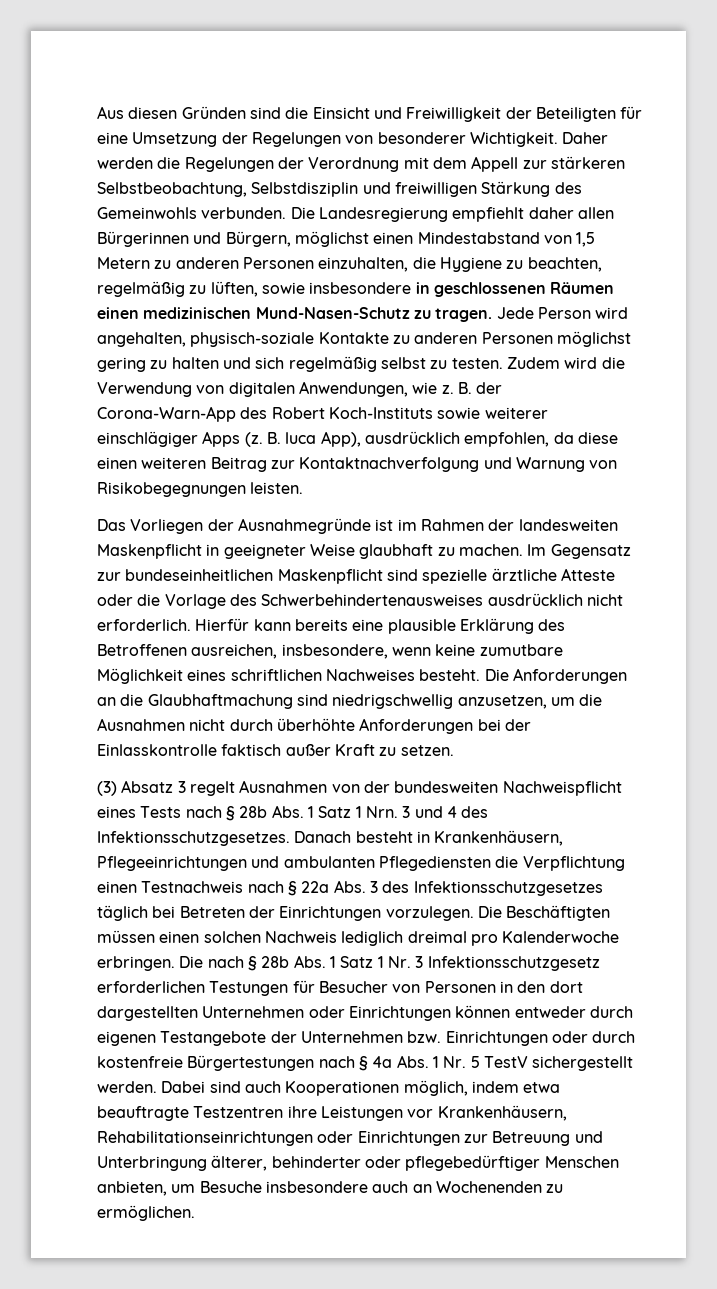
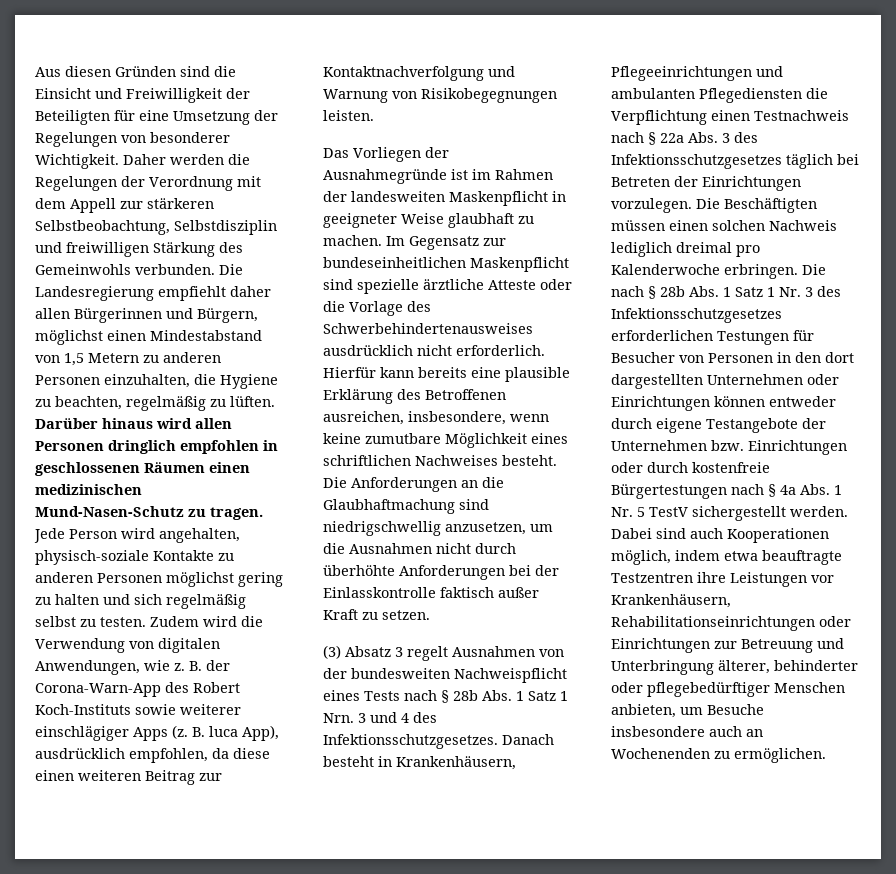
[210,281,412,297] lüften, sowie insbesondere -> [230,396,275,407] [35,418,232,429] [35,440,259,454] lüften. Darüber hinaus wird allen Personen dringlich empfohlen
[427,956,600,971] Infektionsschutzgesetz -> [817,286,841,297] [611,308,782,323] des Infektionsschutzgesetzes
[97,1031,156,1046] eigenen -> [656,418,702,433] eigene

